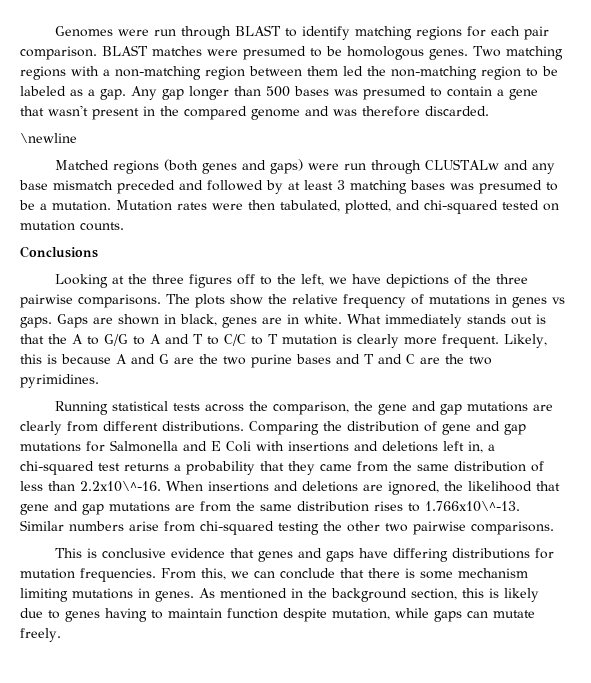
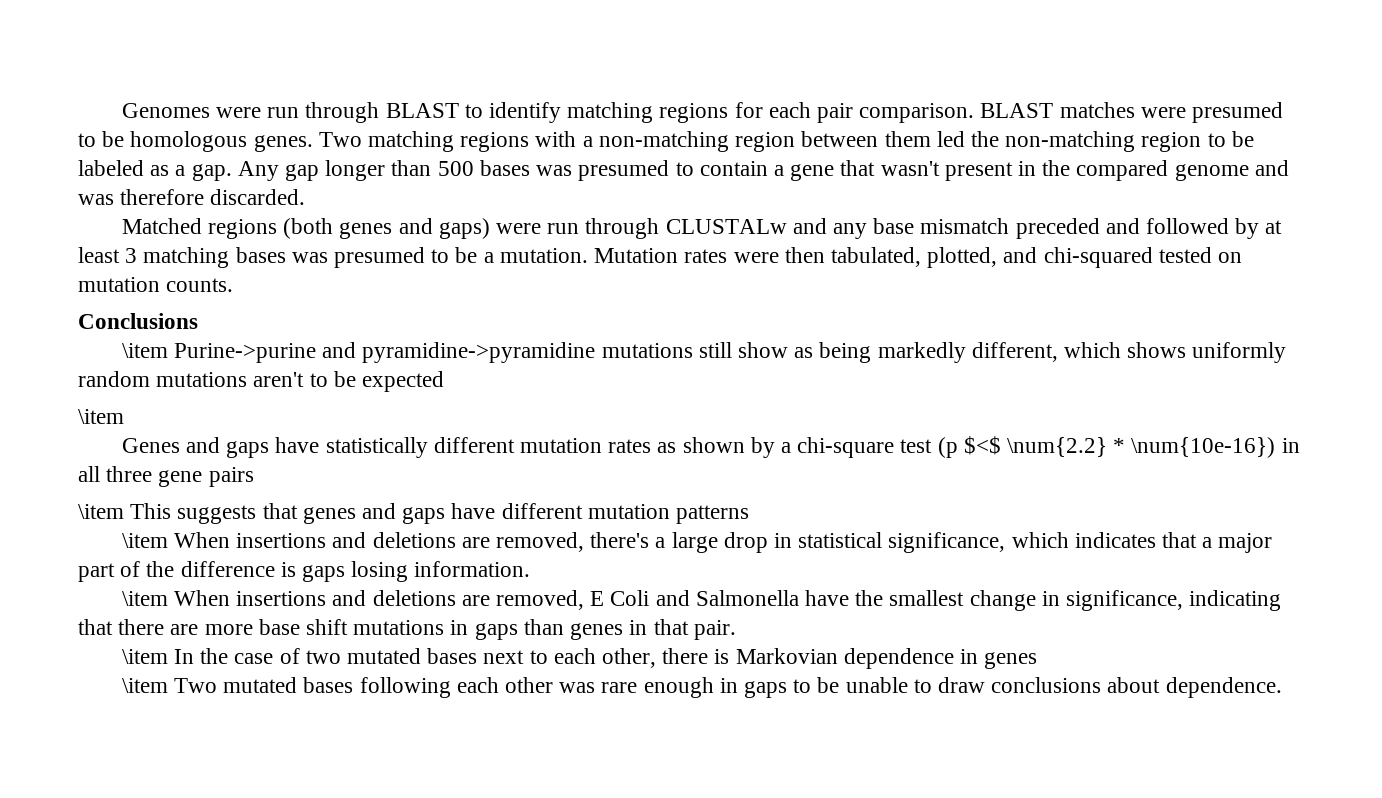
[20,133,77,143] // \newline -> (306, 197) none
[54,274,528,288] [20,294,565,308] [20,314,546,328] [20,334,547,348] [20,354,492,368] [20,374,99,388] [54,401,553,415] [20,421,526,435] [20,440,495,453] [20,461,544,475] [20,481,560,495] [20,501,520,515] [20,520,554,535] [54,548,554,562] [20,568,528,582] [20,588,539,602] [20,608,535,622] [20,628,61,642] Looking at the three figures off to the left, we have depictions of the three pairwise comparisons. The plots show the relative frequency of mutations in genes vs gaps. Gaps are shown in black, genes are in white. What immediately stands out is that the A to G/G to A and T to C/C to T mutation is clearly more frequent. Likely, this is because A and G are the two purine bases and T and C are the two pyrimidines. // Running statistical tests across the comparison, the gene and gap mutations are clearly from different distributions. Comparing the distribution of gene and gap mutations for Salmonella and E Coli with insertions and deletions left in, a chi-squared test returns a probability that they came from the same distribution of less than 2.2x10\^-16. When insertions and deletions are ignored, the likelihood that gene and gap mutations are from the same distribution rises to 1.766x10\^-13. Similar numbers arise from chi-squared testing the other two pairwise comparisons. // This is conclusive evidence that genes and gaps have differing distributions for mutation frequencies. From this, we can conclude that there is some mechanism limiting mutations in genes. As mentioned in the background section, this is likely due to genes having to maintain function despite mutation, while gaps can mutate freely. -> [121,342,1287,363] [78,371,445,392] [78,409,124,424] [121,436,1300,458] [78,466,254,487] [78,503,750,524] [121,532,1273,553] [78,561,531,582] [121,590,1282,611] [78,619,736,640] [121,648,1038,669] [121,677,1282,698] \item Purine->purine and pyramidine->pyramidine mutations still show as being markedly different, which shows uniformly random mutations aren't to be expected // \item // Genes and gaps have statistically different mutation rates as shown by a chi-square test (p $<$ \num{2.2} * \num{10e-16}) in all three gene pairs // \item This suggests that genes and gaps have different mutation patterns // \item When insertions and deletions are removed, there's a large drop in statistical significance, which indicates that a major part of the difference is gaps losing information. // \item When insertions and deletions are removed, E Coli and Salmonella have the smallest change in significance, indicating that there are more base shift mutations in gaps than genes in that pair. // \item In the case of two mutated bases next to each other, there is Markovian dependence in genes // \item Two mutated bases following each other was rare enough in gaps to be unable to draw conclusions about dependence.

